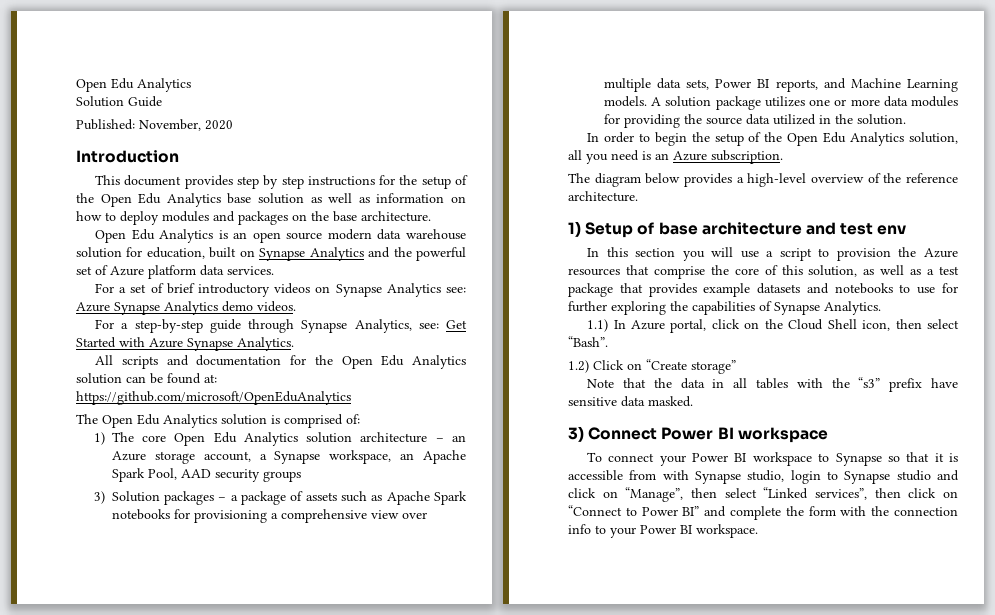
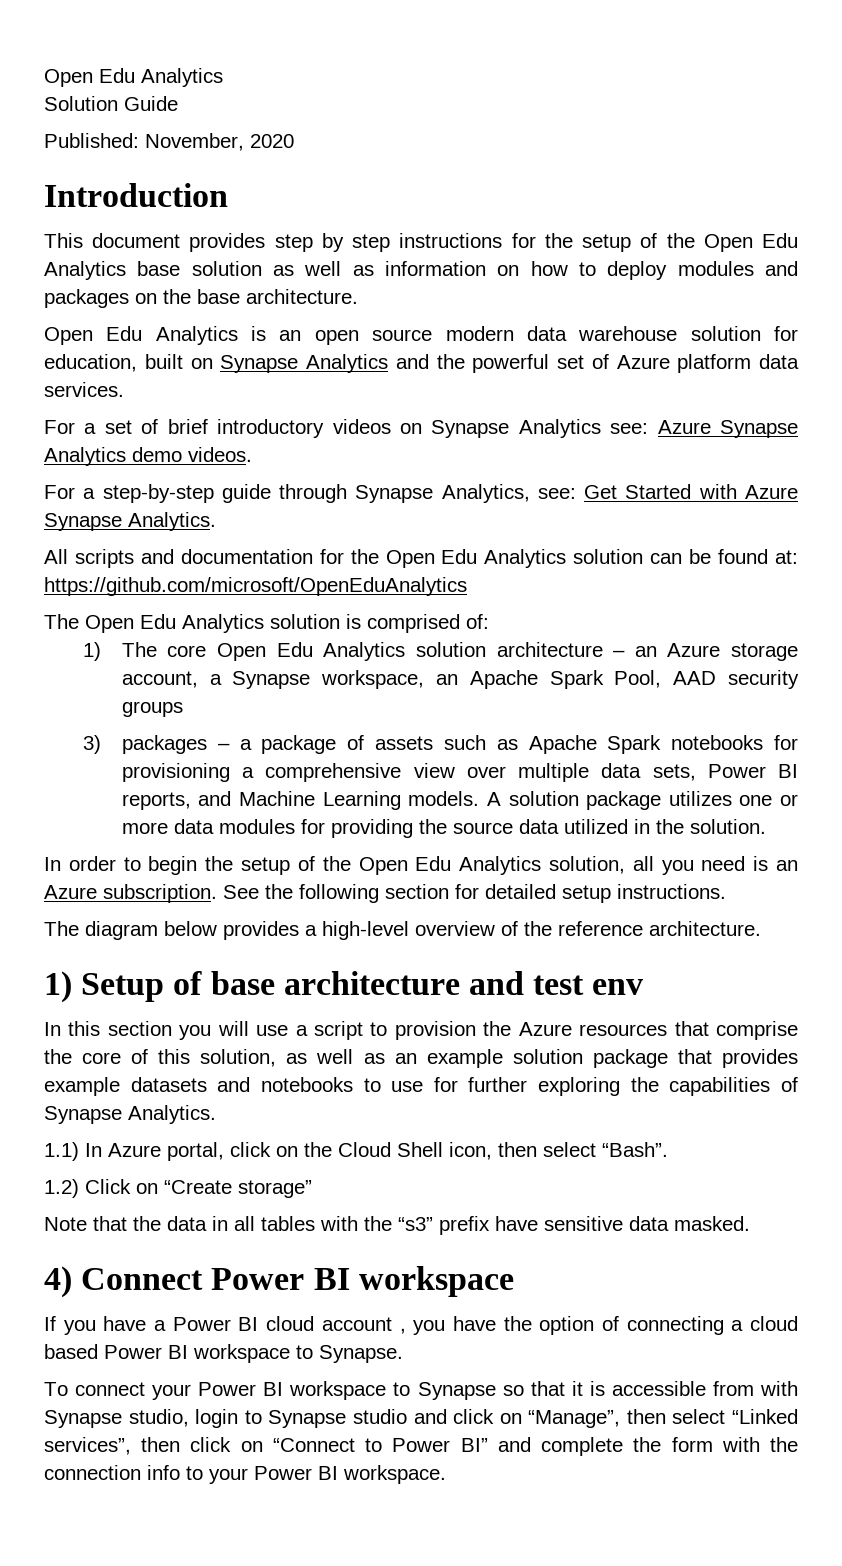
[111,491,160,502] Solution -> (101, 744) none
(783, 157) none -> [223,884,726,903] See the following section for detailed setup instructions.
[927,266,959,275] a test -> [394,1049,583,1068] an example solution
[568,426,584,442] 3) -> [44,1266,72,1298] 4)
(828, 435) none -> [44,1316,798,1335] [44,1344,403,1363] // If you have a Power BI cloud account , you have the option of connecting a cloud based Power BI workspace to Synapse.

